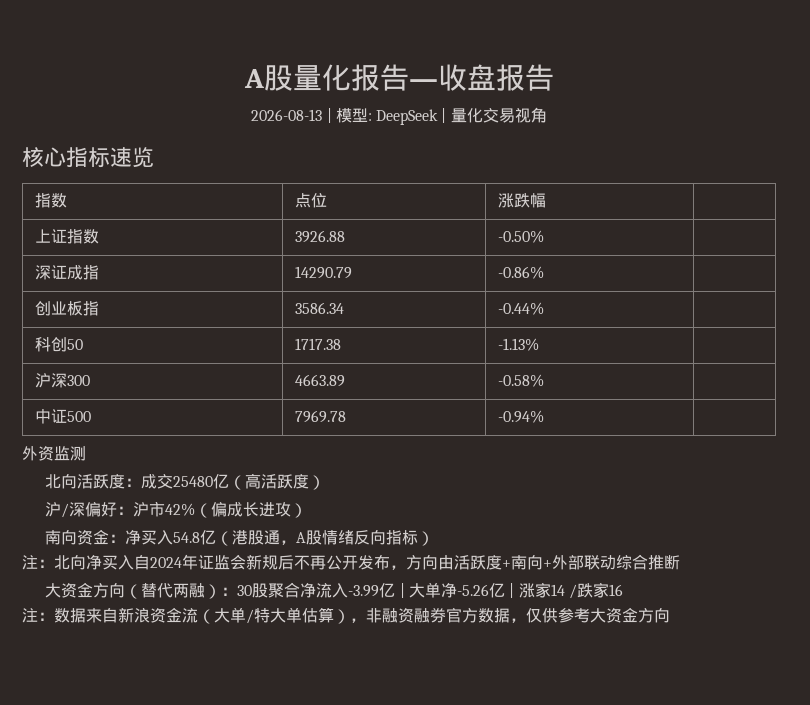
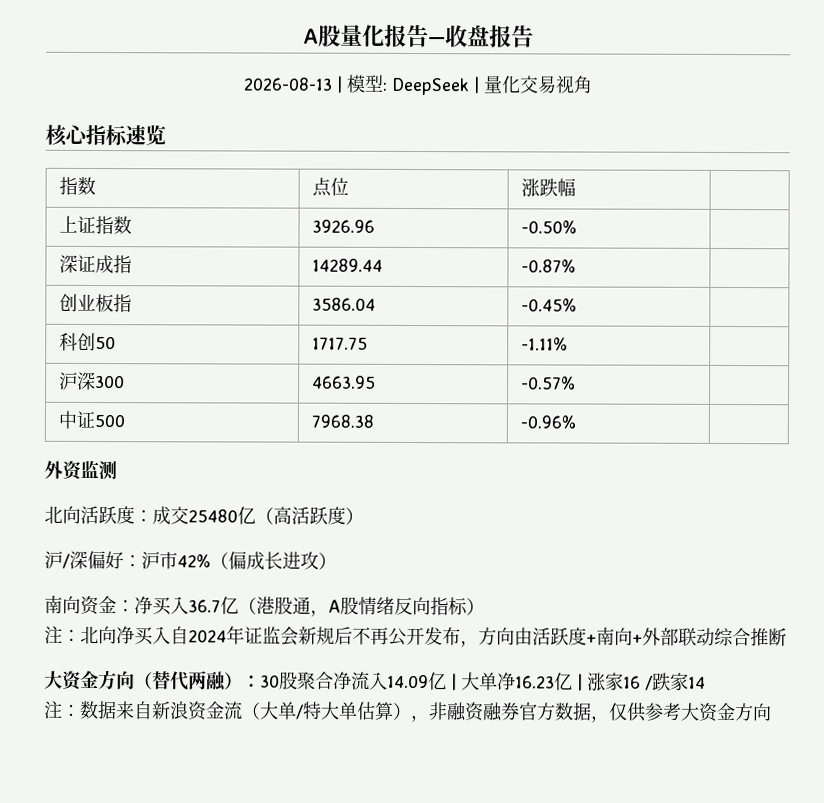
[294,230,345,243] 3926.88 -> [311,219,375,233] 3926.96
[294,266,352,279] [497,266,544,279] 14290.79 | -0.86% -> [311,258,383,272] [520,259,576,273] 14289.44 | -0.87%
[294,302,344,314] [497,302,544,315] 3586.34 | -0.44% -> [311,297,376,311] [520,298,577,312] 3586.04 | -0.45%
[294,338,341,350] [497,338,539,351] 1717.38 | -1.13% -> [311,336,368,350] [520,337,568,351] 1717.75 | -1.11%
[294,374,345,387] [497,374,544,387] 4663.89 | -0.58% -> [311,375,376,389] [520,376,576,390] 4663.95 | -0.57%
[294,410,346,423] [497,410,544,423] 7969.78 | -0.94% -> [310,414,374,428] [519,415,576,429] 7968.38 | -0.96%
[173,532,201,543] 54.8 -> [188,599,221,613] 36.7
[348,585,380,597] -3.99 -> [387,674,429,689] 14.09
[457,584,490,596] -5.26 -> [515,675,555,689] 16.23
[550,584,565,596] 14 -> [623,675,641,689] 16
[609,584,624,596] 16 -> [688,676,706,689] 14

